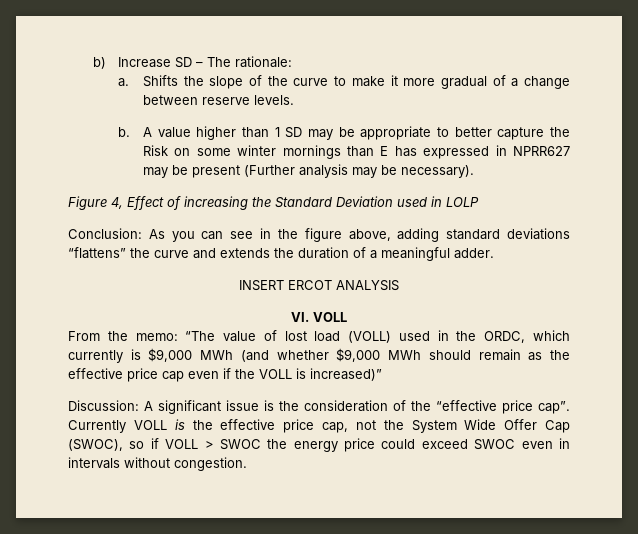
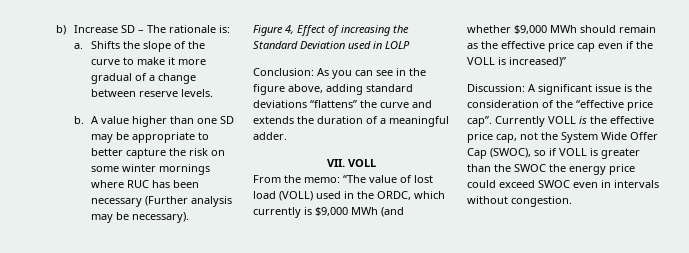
[235,56,293,68] rationale: -> [168,25,230,33] rationale is:
[274,127,280,137] 1 -> [196,118,217,124] one
[143,145,169,156] Risk -> [188,148,208,156] risk
[347,145,571,159] [143,165,241,178] than E has expressed in NPRR627 may be present -> [90,180,199,188] [90,198,142,207] where RUC has been necessary
[239,280,399,291] [291,312,309,322] INSERT ERCOT ANALYSIS // VI. -> [326,159,345,167] VII.
[204,441,214,449] > -> [590,148,640,159] [467,164,511,172] is greater than the

